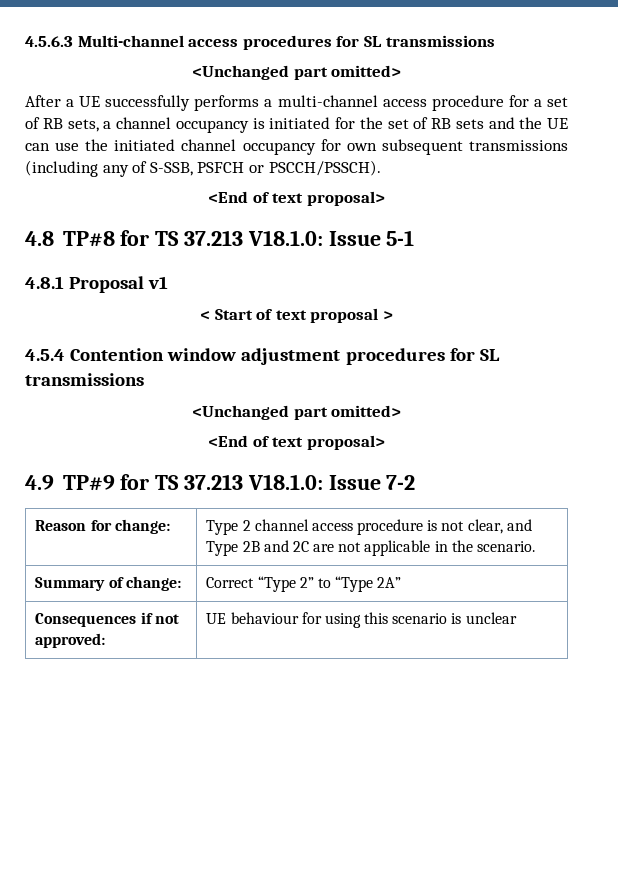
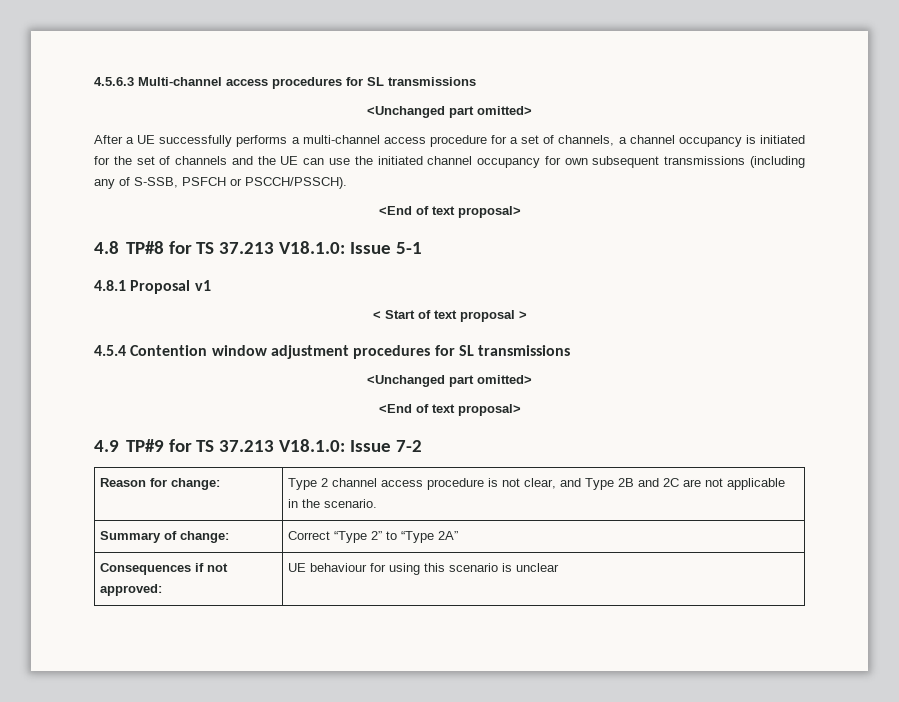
[42,118,99,132] RB sets, -> [558,135,615,146] channels,
[431,118,484,129] RB sets -> [175,156,228,165] channels

